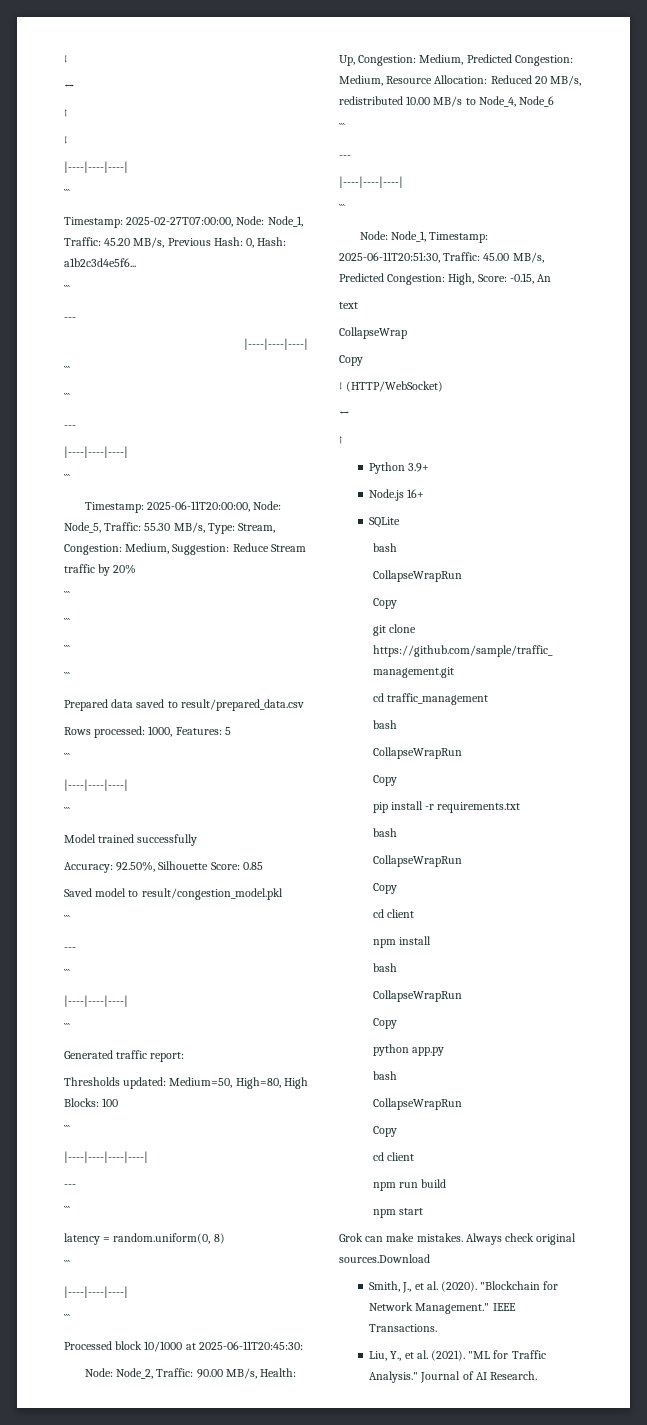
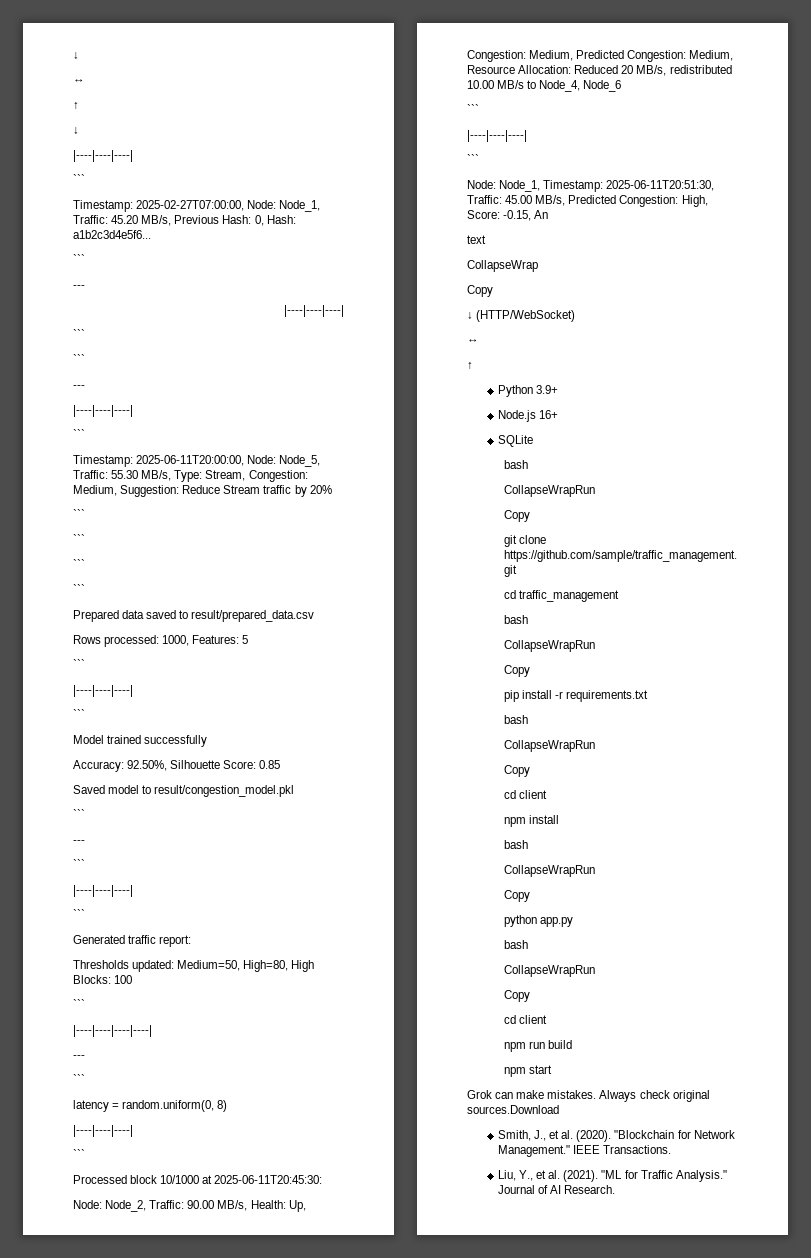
[64,1260,70,1269] // ``` -> (228, 1106) none
[339,155,351,159] // --- -> (479, 109) none

